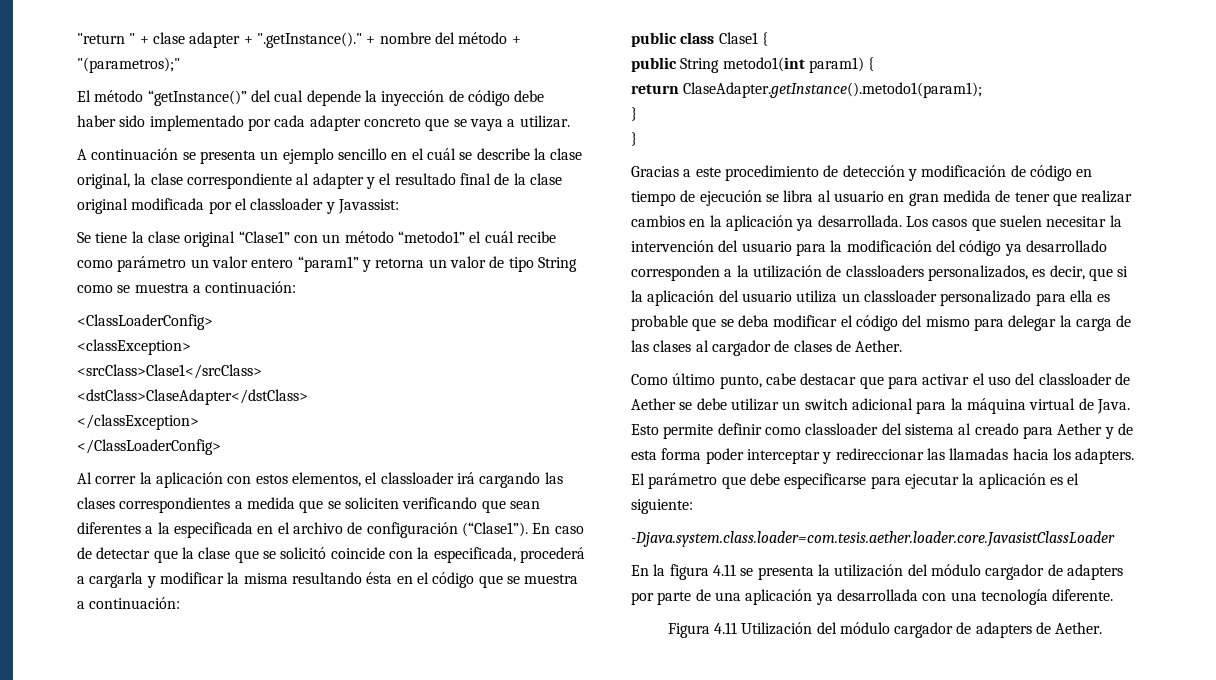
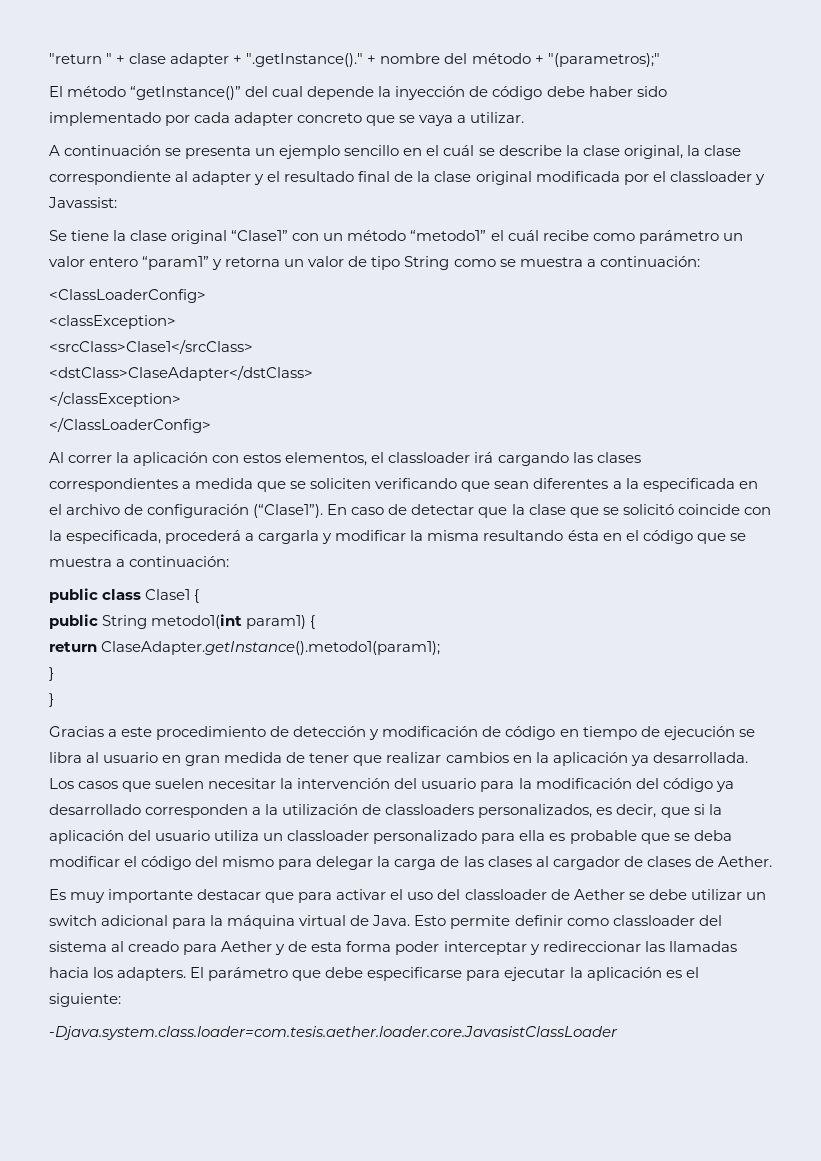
[631,373,796,389] Como último punto, cabe -> [49,889,194,903] Es muy importante
[631,564,1123,580] [631,589,1114,605] [667,622,1103,638] // En la figura 4.11 se presenta la utilización del módulo cargador de adapters por parte de una aplicación ya desarrollada con una tecnología diferente. // Figura 4.11 Utilización del módulo cargador de adapters de Aether. -> (618, 1033) none

